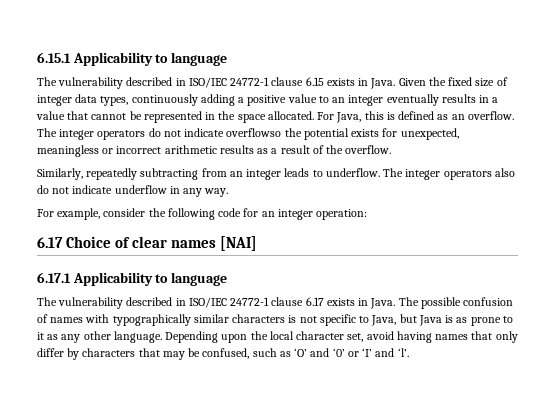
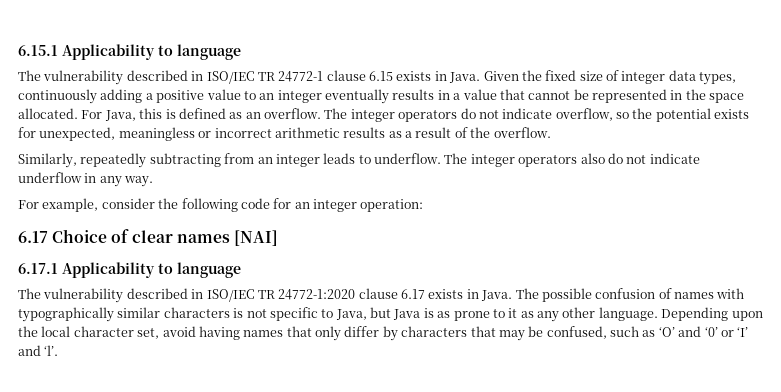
(227, 82) none -> [257,72,275,81] TR
[226,128,282,137] overflowso -> [555,108,629,121] overflow, so
[230,297,270,306] 24772-1 -> [257,289,356,300] TR 24772-1:2020

